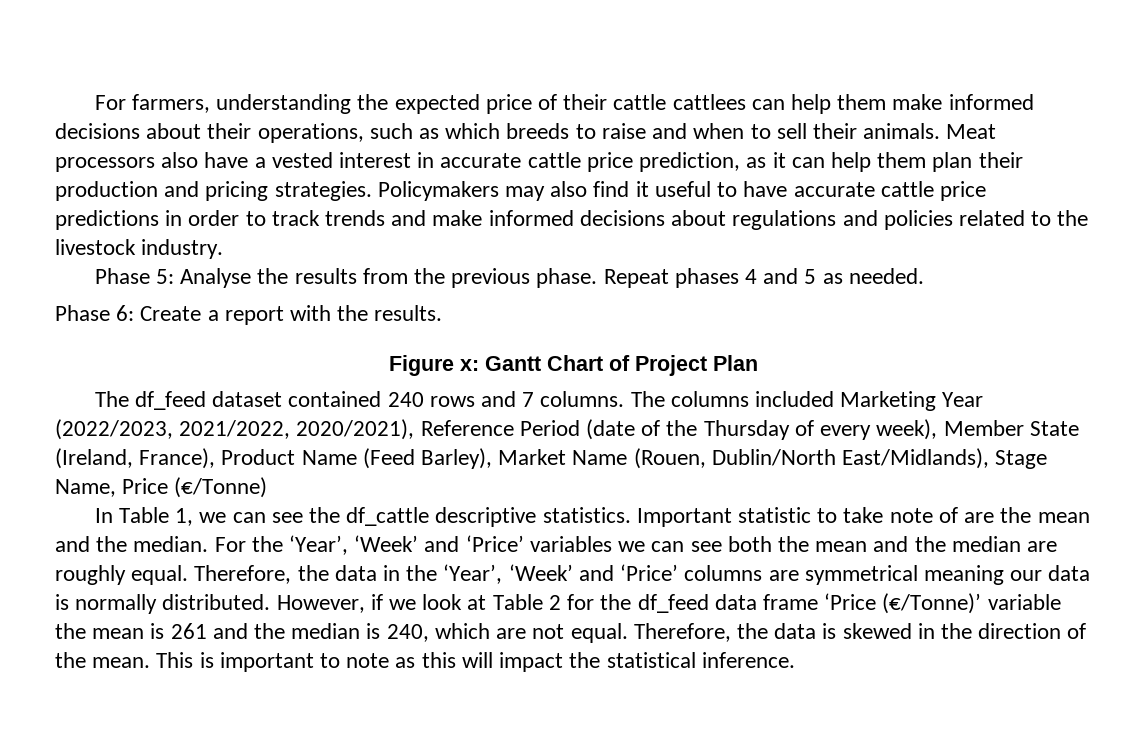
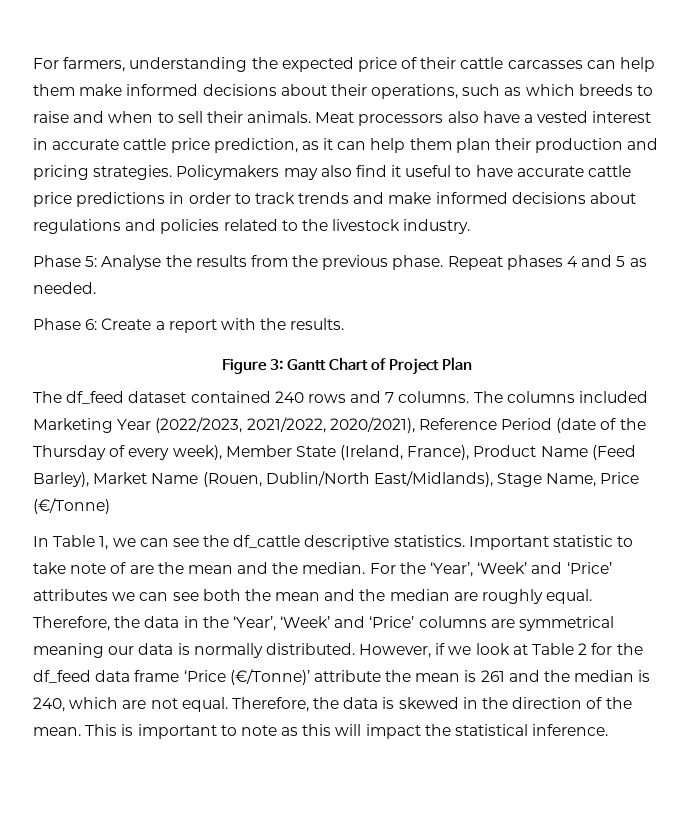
[672,94,746,110] cattlees -> [507,60,583,69] carcasses
[460,359,479,371] x: -> [269,359,283,370] 3:
[529,536,612,552] variables -> [33,589,108,601] attributes
[987,594,1061,610] variable -> [313,670,381,682] attribute

